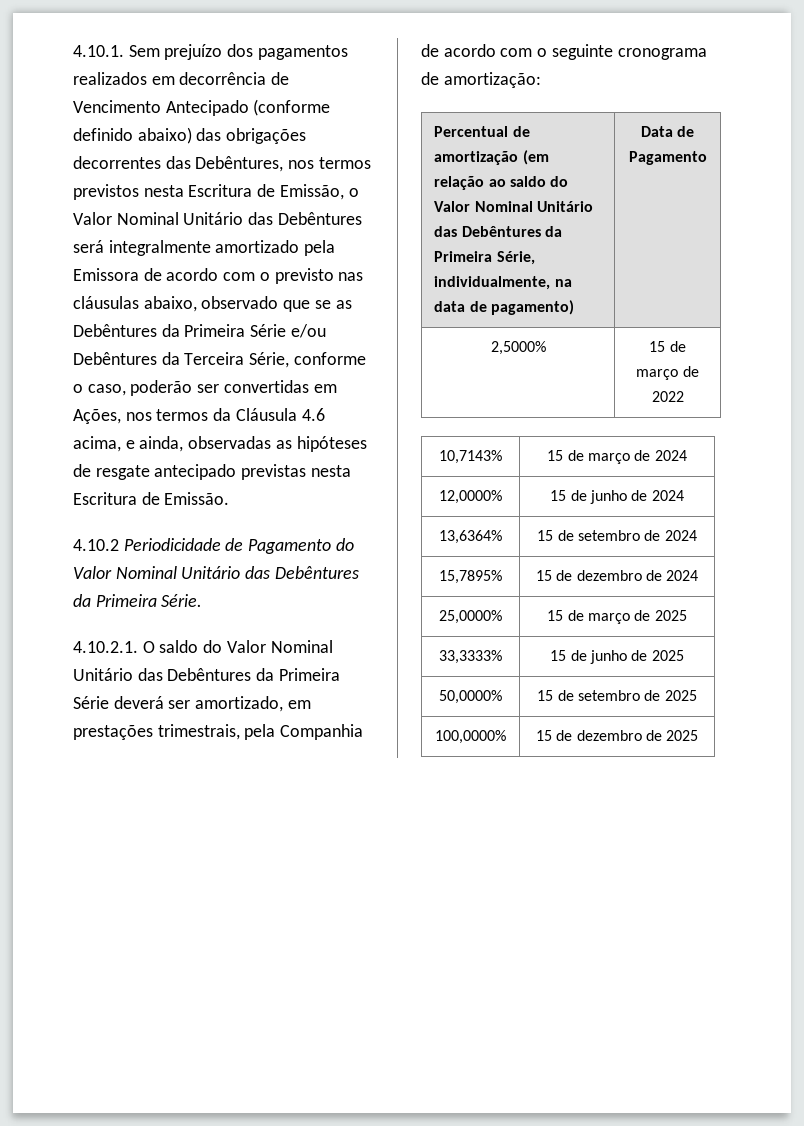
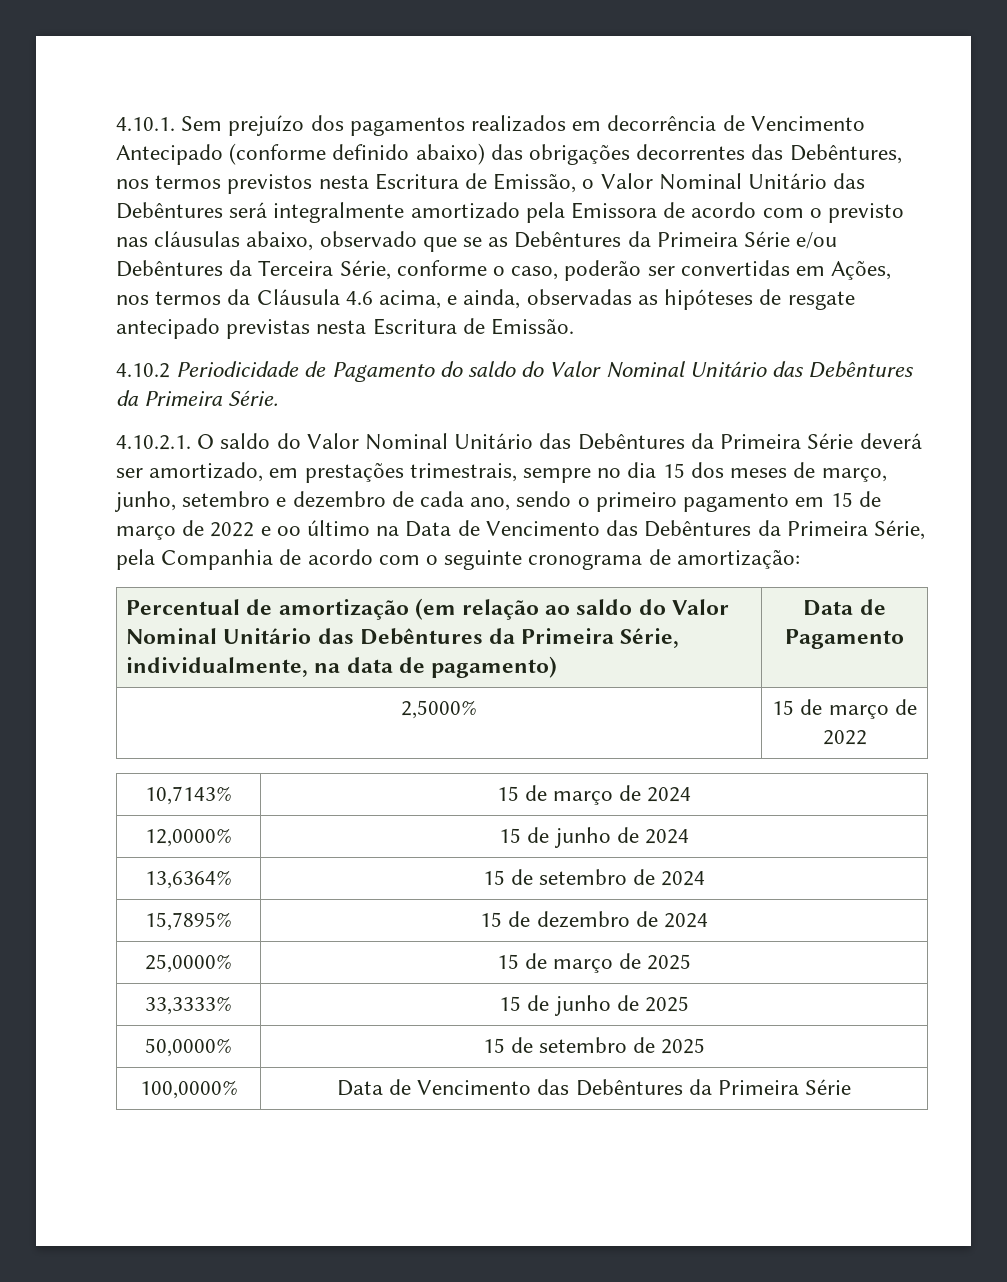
(354, 544) none -> [468,361,545,377] saldo do
(240, 732) none -> [523,462,887,483] [115,491,881,512] [116,520,925,540] sempre no dia 15 dos meses de março, junho, setembro e dezembro de cada ano, sendo o primeiro pagamento em 15 de março de 2022 e oo último na Data de Vencimento das Debêntures da Primeira Série,
[535,730,699,741] 15 de dezembro de 2025 -> [336,1079,852,1096] Data de Vencimento das Debêntures da Primeira Série

